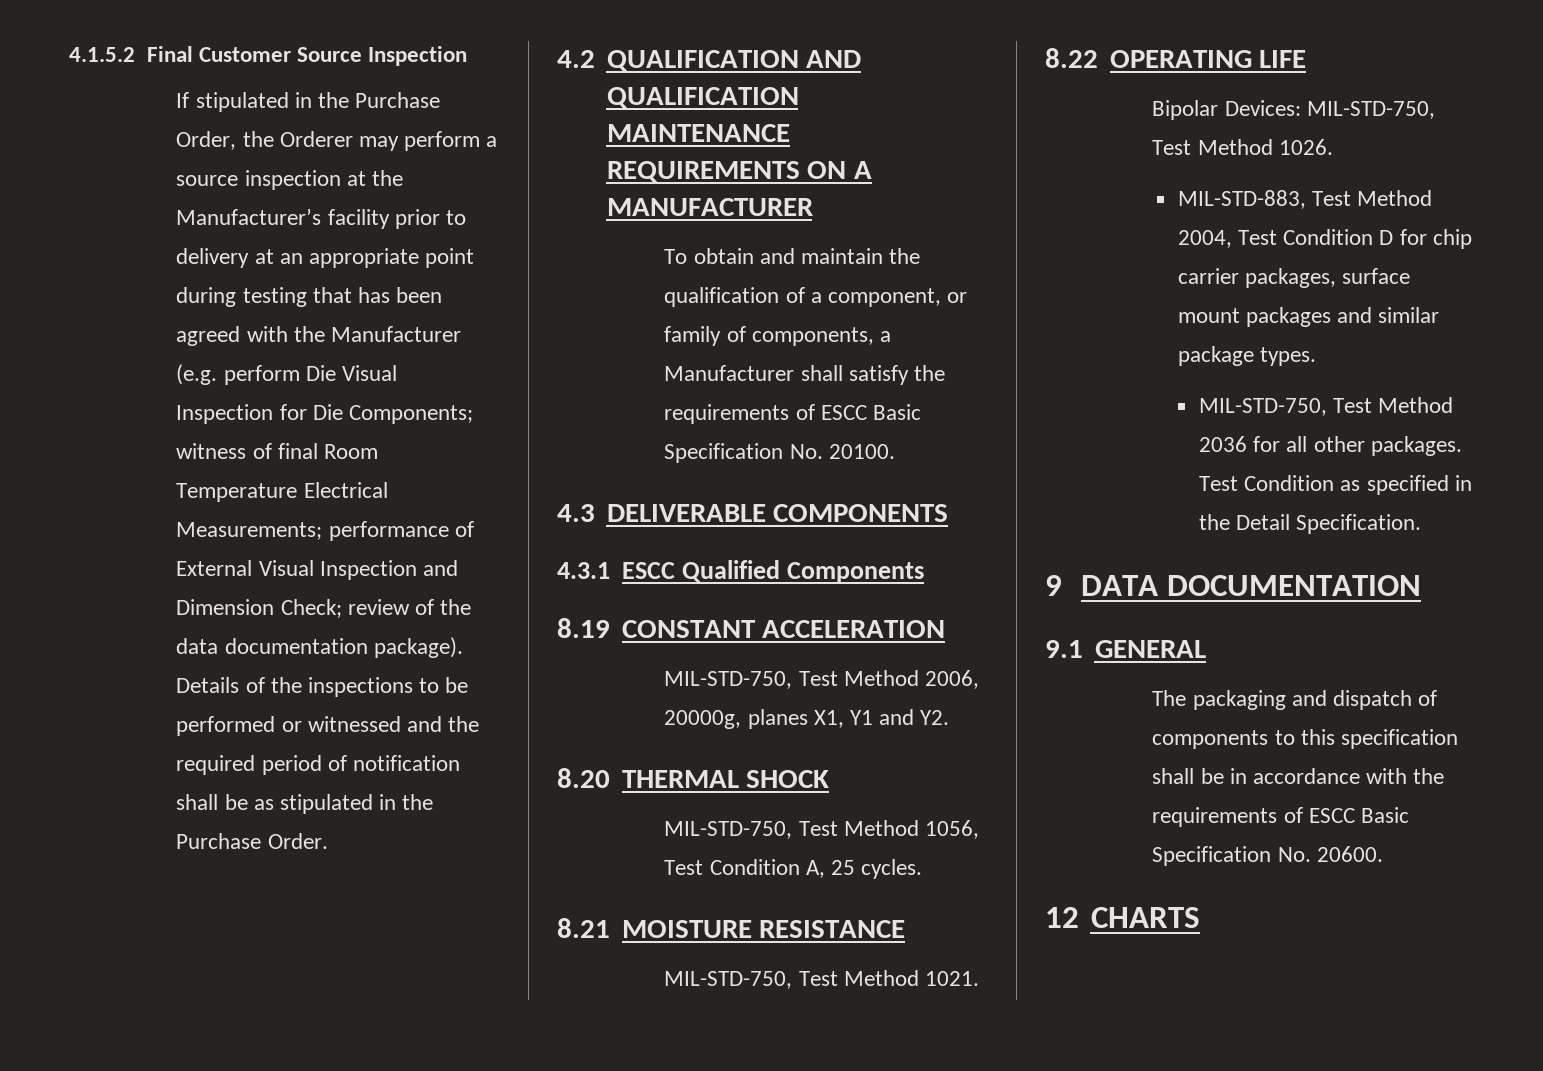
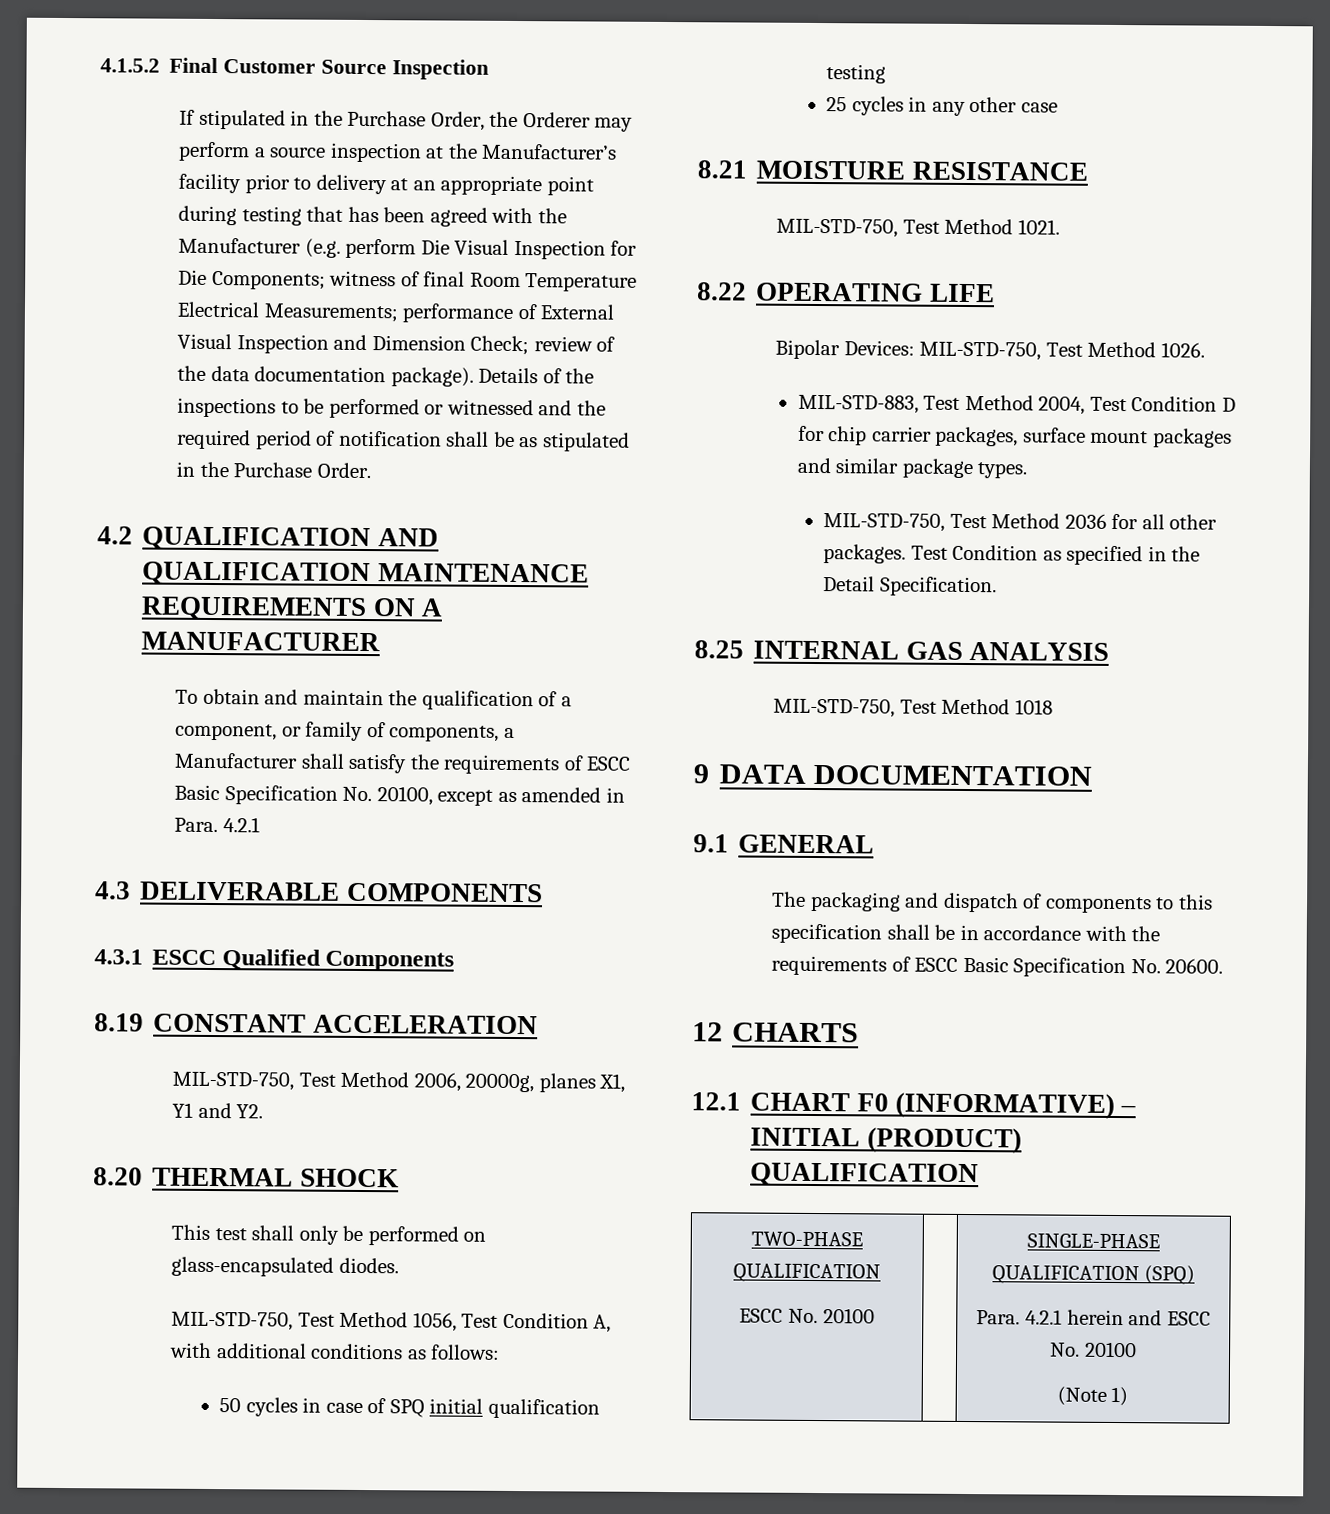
[828,444,895,459] 20100. -> [376,786,625,806] [174,817,260,833] 20100, except as amended in Para. 4.2.1
(830, 779) none -> [171,1224,487,1246] [171,1256,399,1277] // This test shall only be performed on glass-encapsulated diodes.
[831,859,923,879] 25 cycles. -> [170,1342,501,1360] [219,1397,600,1419] [826,64,887,84] [826,96,1058,116] with additional conditions as follows: // 50 cycles in case of SPQ initial qualification testing // 25 cycles in any other case
(1422, 524) none -> [694,640,1109,661] [773,698,1053,718] // 8.25 INTERNAL GAS ANALYSIS // MIL-STD-750, Test Method 1018
(1200, 917) none -> [691,1092,1137,1119] [750,1127,1022,1154] [750,1162,980,1188] [751,1231,863,1247] [733,1263,881,1283] [739,1308,875,1324] [1027,1233,1160,1249] [991,1265,1196,1285] [976,1309,1211,1326] [1050,1341,1137,1358] [1056,1386,1129,1407] // 12.1 CHART F0 (INFORMATIVE) – INITIAL (PRODUCT) QUALIFICATION // TWO-PHASE QUALIFICATION // ESCC No. 20100 | | SINGLE-PHASE QUALIFICATION (SPQ) // Para. 4.2.1 herein and ESCC No. 20100 // (Note 1)

